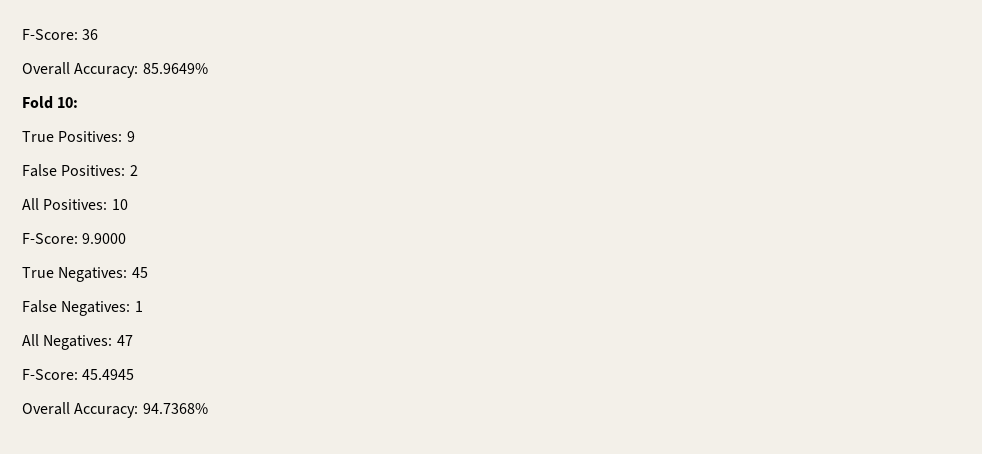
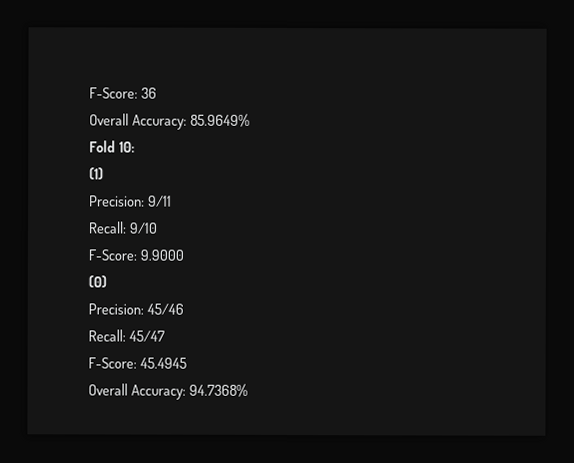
[22,131,135,142] [22,164,138,177] [22,198,128,210] [22,233,127,244] [22,267,148,282] [22,300,143,316] [22,334,133,350] True Positives: 9 // False Positives: 2 // All Positives: 10 // F-Score: 9.9000 // True Negatives: 45 // False Negatives: 1 // All Negatives: 47 -> [89,167,104,180] [89,195,172,207] [88,221,158,234] [88,249,184,261] [88,275,107,288] [88,303,184,315] [88,329,165,342] (1) // Precision: 9/11 // Recall: 9/10 // F-Score: 9.9000 // (0) // Precision: 45/46 // Recall: 45/47

